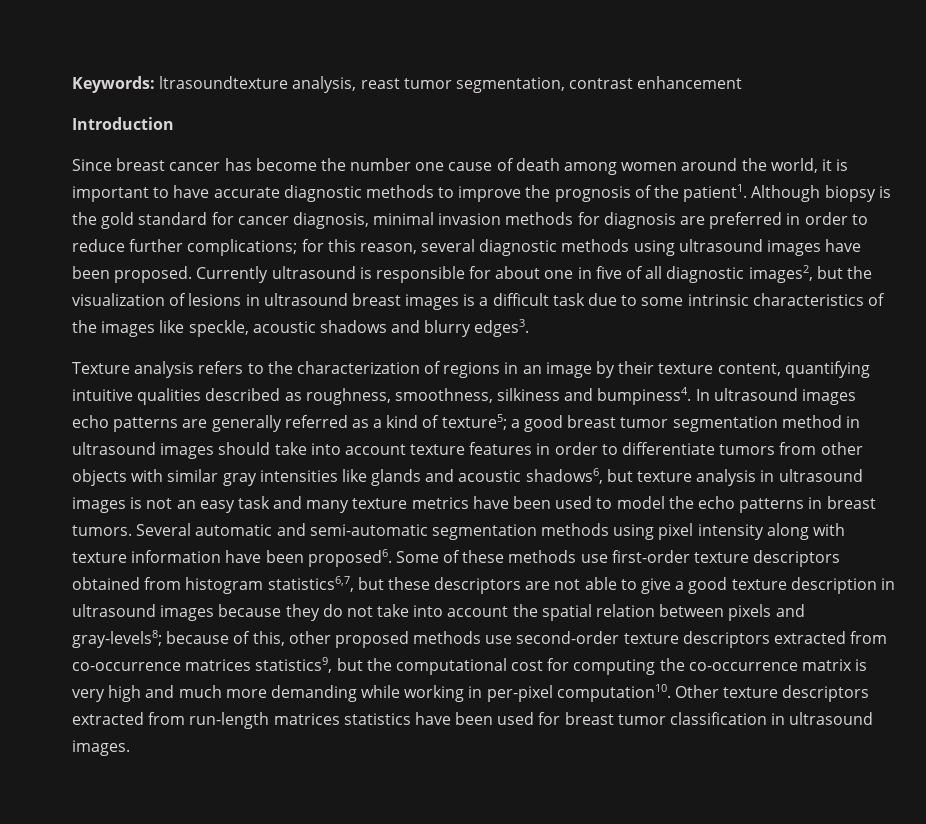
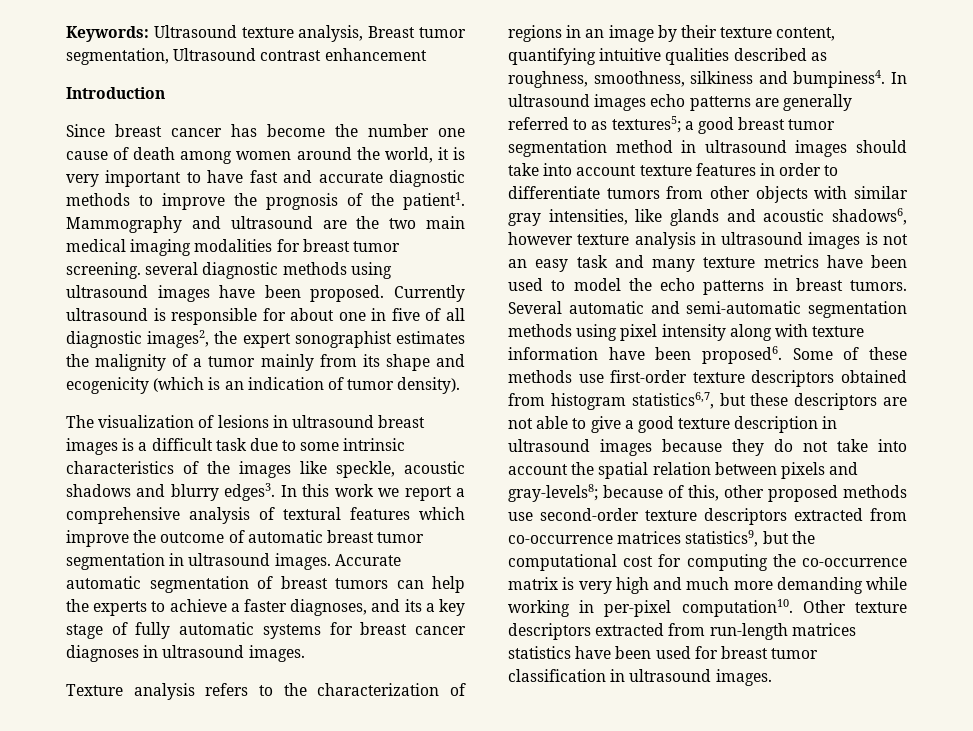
[159,76,400,93] ltrasoundtexture analysis, reast -> [153,25,416,42] Ultrasound texture analysis, Breast
(565, 85) none -> [173,48,257,61] Ultrasound
(849, 165) none -> [66,174,99,187] very
(210, 191) none -> [249,170,313,183] fast and
[751,185,891,202] [72,212,868,229] [72,239,417,256] Although biopsy is the gold standard for cancer diagnosis, minimal invasion methods for diagnosis are preferred in order to reduce further complications; for this reason, -> [66,216,465,233] [66,239,400,256] [66,262,141,279] Mammography and ultrasound are the two main medical imaging modalities for breast tumor screening.
[816,266,872,279] but the -> [214,331,465,348] [66,354,465,371] [66,377,461,394] [66,415,94,428] the expert sonographist estimates the malignity of a tumor mainly from its shape and ecogenicity (which is an indication of tumor density). // The
(530, 328) none -> [280,484,466,501] [66,507,465,524] [66,530,425,547] [66,553,401,570] [66,576,465,593] [66,599,465,616] [66,622,466,639] [66,645,305,662] In this work we report a comprehensive analysis of textural features which improve the outcome of automatic breast tumor segmentation in ultrasound images. Accurate automatic segmentation of breast tumors can help the experts to achieve a faster diagnoses, and its a key stage of fully automatic systems for breast cancer diagnoses in ultrasound images.
[351,414,507,430] as a kind of texture5; -> [573,116,681,133] to as textures5;
[259,470,338,482] intensities -> [548,209,628,225] intensities,
[606,469,633,482] but -> [508,232,573,245] however

